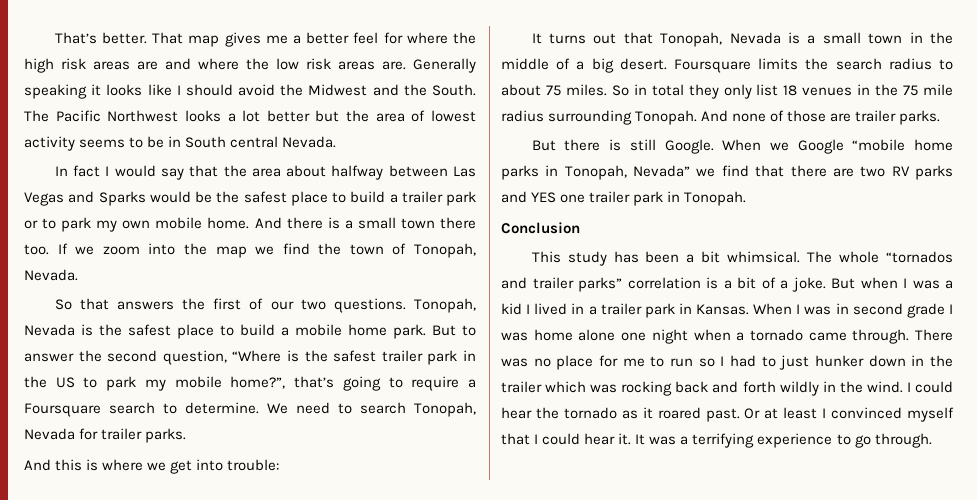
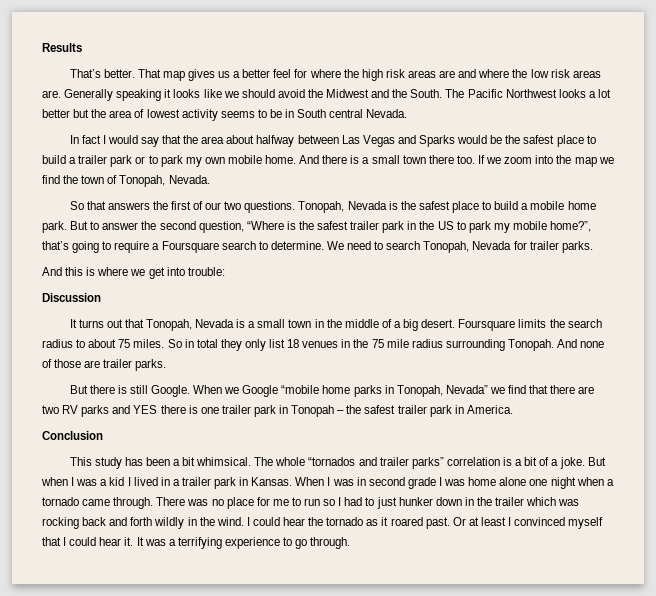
(54, 38) none -> [42,43,82,52] Results //
[265,35,288,44] me -> [218,71,231,78] us
[176,85,181,95] I -> [223,91,239,98] we
(280, 465) none -> [42,293,101,302] // Discussion
(557, 197) none -> [160,405,198,414] there is
[684,191,747,206] Tonopah. -> [291,405,513,417] Tonopah – the safest trailer park in America.

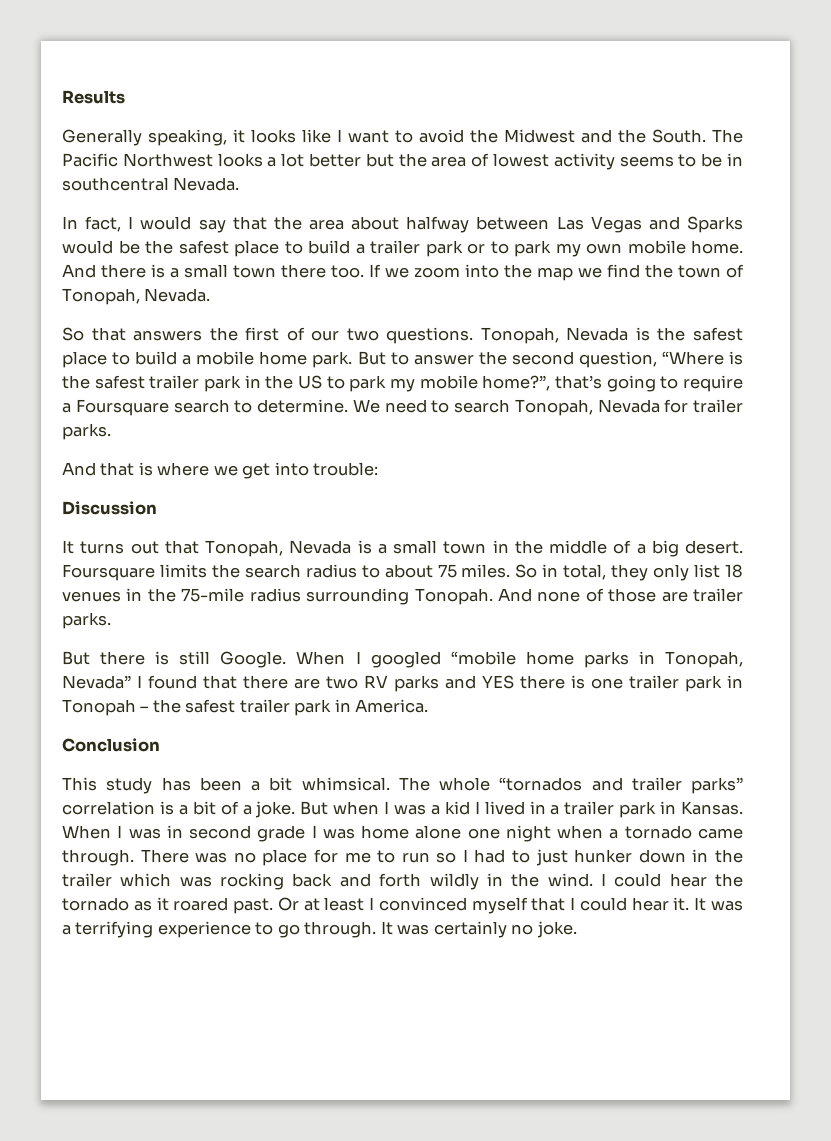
[69,69,601,81] [42,89,275,101] That’s better. That map gives us a better feel for where the high risk areas are and where the low risk areas are. Generally speaking it looks like we should -> [62,129,413,146] Generally speaking, it looks like I want to
[297,109,364,118] South central -> [62,177,169,191] southcentral
[81,135,101,144] fact -> [85,216,122,232] fact,
[65,267,84,276] this -> [100,462,135,476] that
[196,339,218,348] total -> [563,564,607,580] total,
[371,339,409,348] 75 mile -> [181,588,245,602] 75-mile
[224,385,279,397] we Google -> [355,651,441,668] I googled
[489,385,527,394] we find -> [137,675,197,689] I found
(351, 543) none -> [380,921,577,938] It was certainly no joke.

